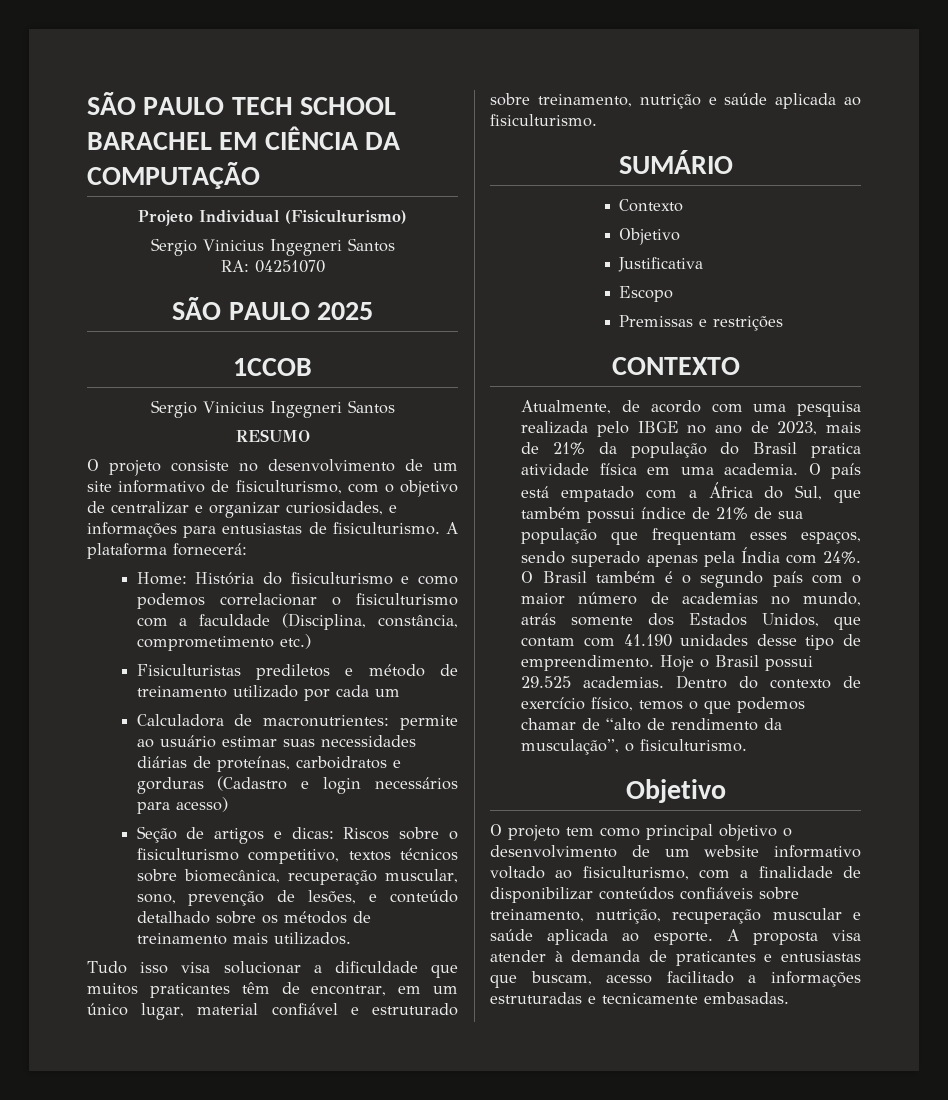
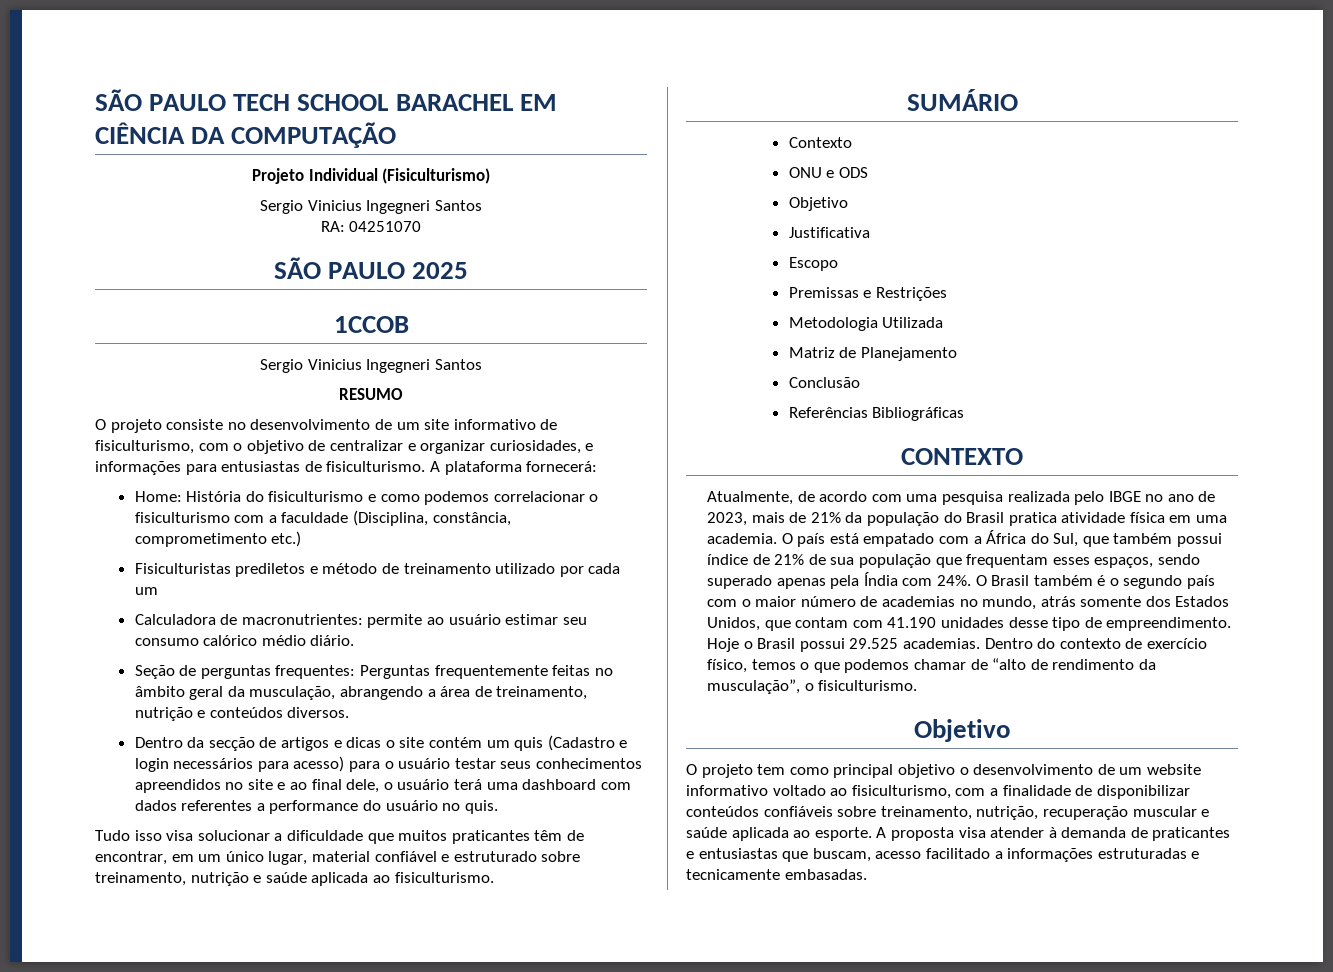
[282,735,416,747] [136,756,401,772] [136,777,204,794] suas necessidades diárias de proteínas, carboidratos e gorduras -> [562,617,587,625] [134,635,355,646] [134,665,613,679] [134,686,588,700] [134,707,350,721] [134,737,544,751] seu consumo calórico médio diário. // Seção de perguntas frequentes: Perguntas frequentemente feitas no âmbito geral da musculação, abrangendo a área de treinamento, nutrição e conteúdos diversos. // Dentro da secção de artigos e dicas o site contém um quis
[136,826,458,844] [136,848,458,864] [136,869,458,885] [136,890,459,906] [136,911,371,924] [136,932,351,945] // Seção de artigos e dicas: Riscos sobre o fisiculturismo competitivo, textos técnicos sobre biomecânica, recuperação muscular, sono, prevenção de lesões, e conteúdo detalhado sobre os métodos de treinamento mais utilizados. -> [349,758,643,772] [134,779,631,793] [134,800,498,814] para o usuário testar seus conhecimentos apreendidos no site e ao final dele, o usuário terá uma dashboard com dados referentes a performance do usuário no quis.
(684, 205) none -> [788,167,868,178] // ONU e ODS
[713,316,784,331] restrições -> [875,287,947,301] [788,317,944,331] [788,347,957,361] [788,377,860,388] [788,407,965,421] Restrições // Metodologia Utilizada // Matriz de Planejamento // Conclusão // Referências Bibliográficas

